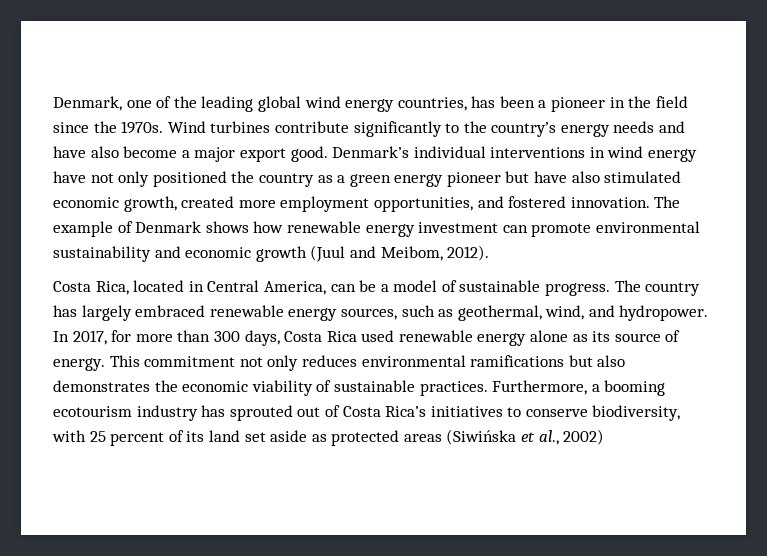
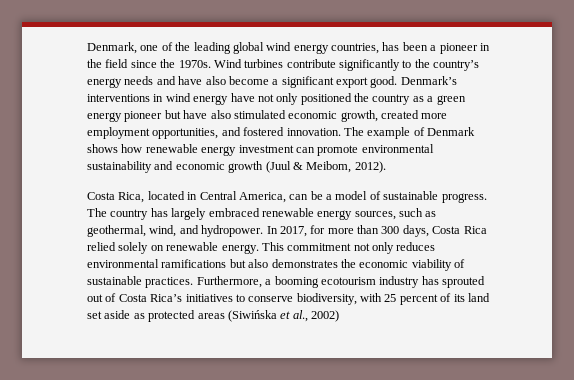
[194,147,236,162] major -> [281,76,334,88] significant
[413,146,486,158] individual -> (457, 80) none
[349,246,376,258] and -> [292,162,303,170] &
[361,330,681,346] used renewable energy alone as its source of -> [87,242,219,254] relied solely on renewable

